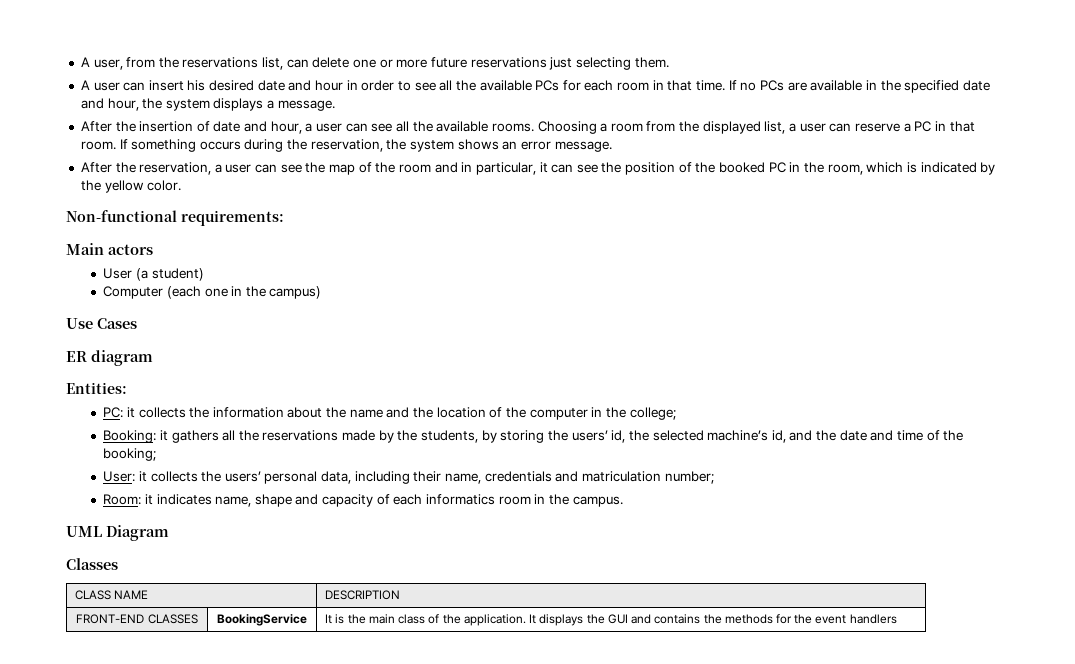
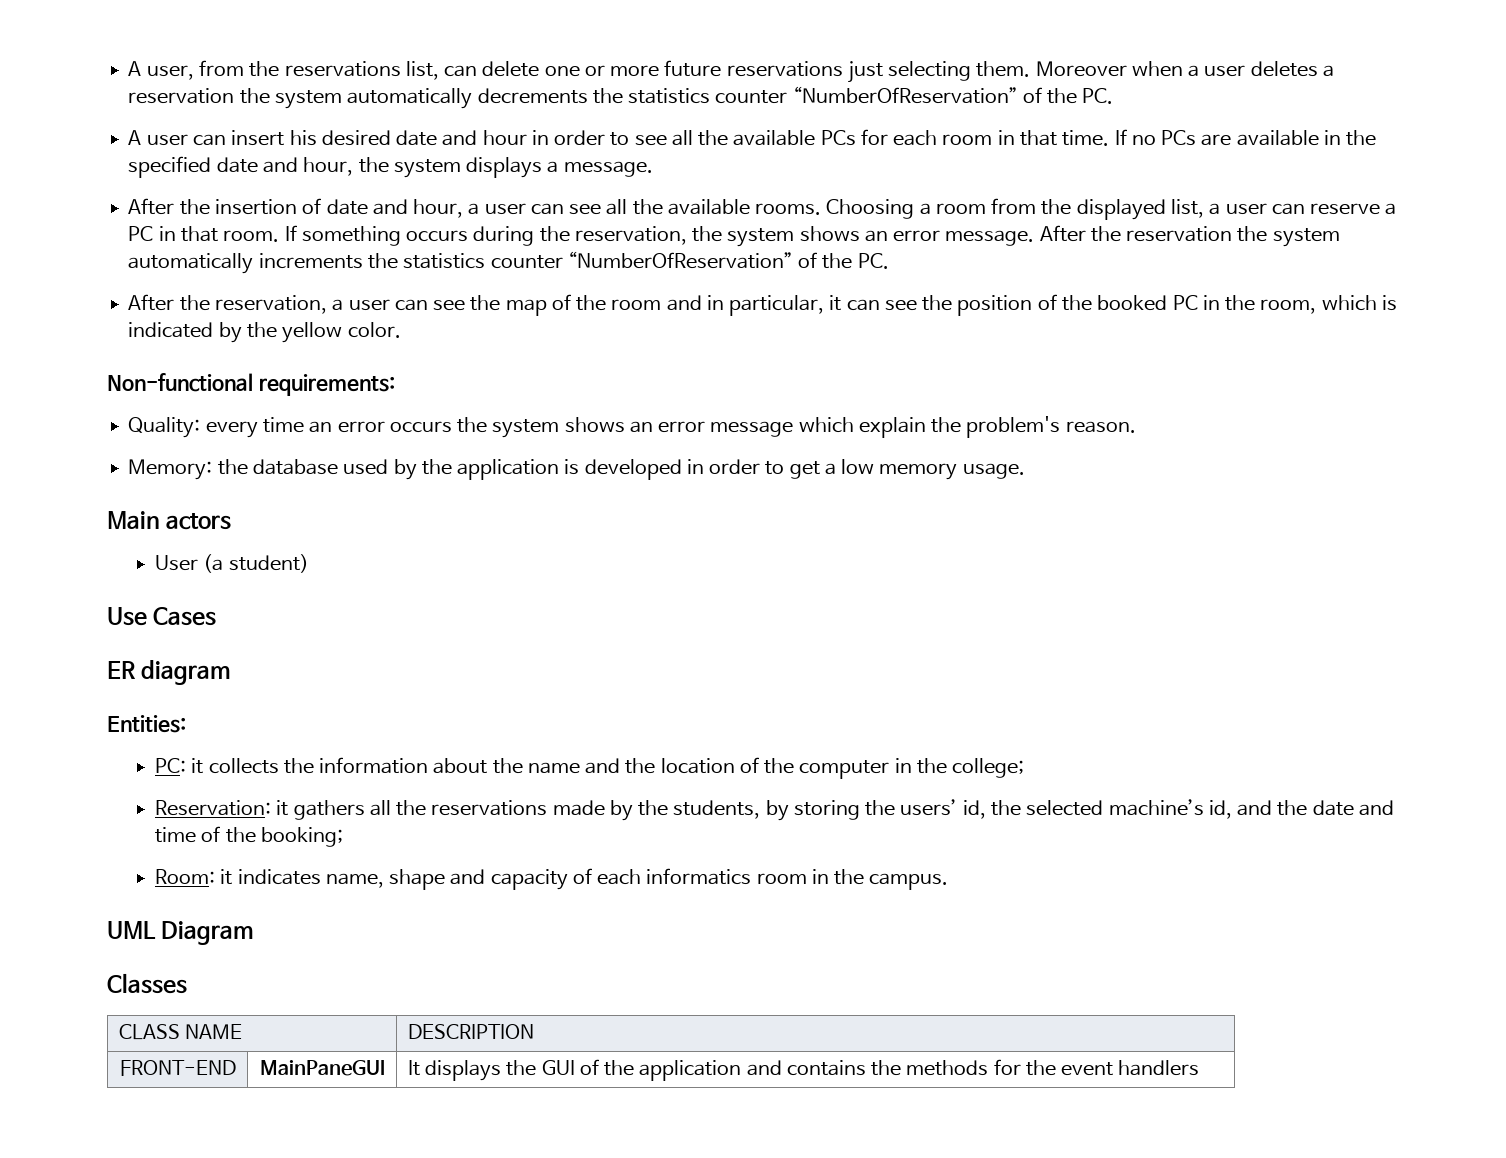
(669, 62) none -> [1035,61,1334,77] [128,86,1114,109] Moreover when a user deletes a reservation the system automatically decrements the statistics counter “NumberOfReservation” of the PC.
(612, 146) none -> [1039,225,1340,247] [128,251,889,274] After the reservation the system automatically increments the statistics counter “NumberOfReservation” of the PC.
(284, 218) none -> [128,416,1136,438] [128,459,1025,480] // Quality: every time an error occurs the system shows an error message which explain the problem's reason. // Memory: the database used by the application is developed in order to get a low memory usage.
[103,286,322,299] // Computer (each one in the campus) -> (309, 563) none
[103,430,157,443] Booking: -> [155,800,272,816] Reservation:
[103,471,714,484] // User: it collects the users’ personal data, including their name, credentials and matriculation number; -> (343, 837) none
[147,614,198,624] [217,614,307,626] [325,614,628,626] CLASSES | BookingService | It is the main class of the application. It displays the GUI -> [259,1060,385,1076] [407,1059,742,1081] | MainPaneGUI | It displays the GUI of the application

